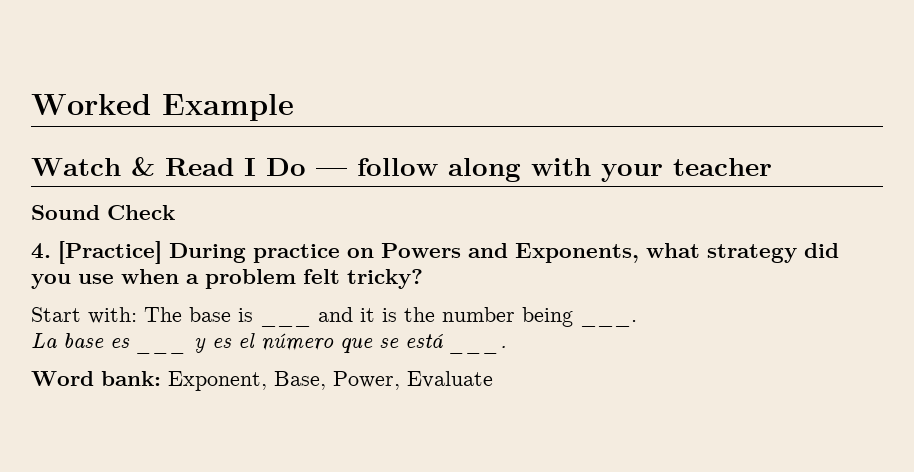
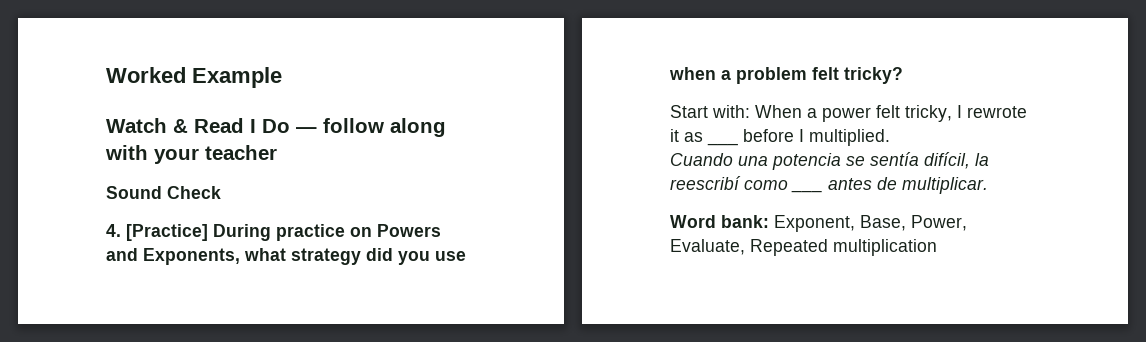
[144,307,253,322] [260,322,311,327] [318,307,637,327] [31,333,130,349] [136,333,507,354] The base is ___ and it is the number being ___. // La base es ___ y es el número que se está ___. -> [755,105,1027,122] [670,129,703,142] [707,142,738,146] [743,129,890,146] [670,152,989,170] [670,176,788,190] [791,190,823,193] [828,177,988,194] When a power felt tricky, I rewrote it as ___ before I multiplied. // Cuando una potencia se sentía difícil, la reescribí como ___ antes de multiplicar.
[407,371,493,388] Evaluate -> [670,239,937,256] Evaluate, Repeated multiplication

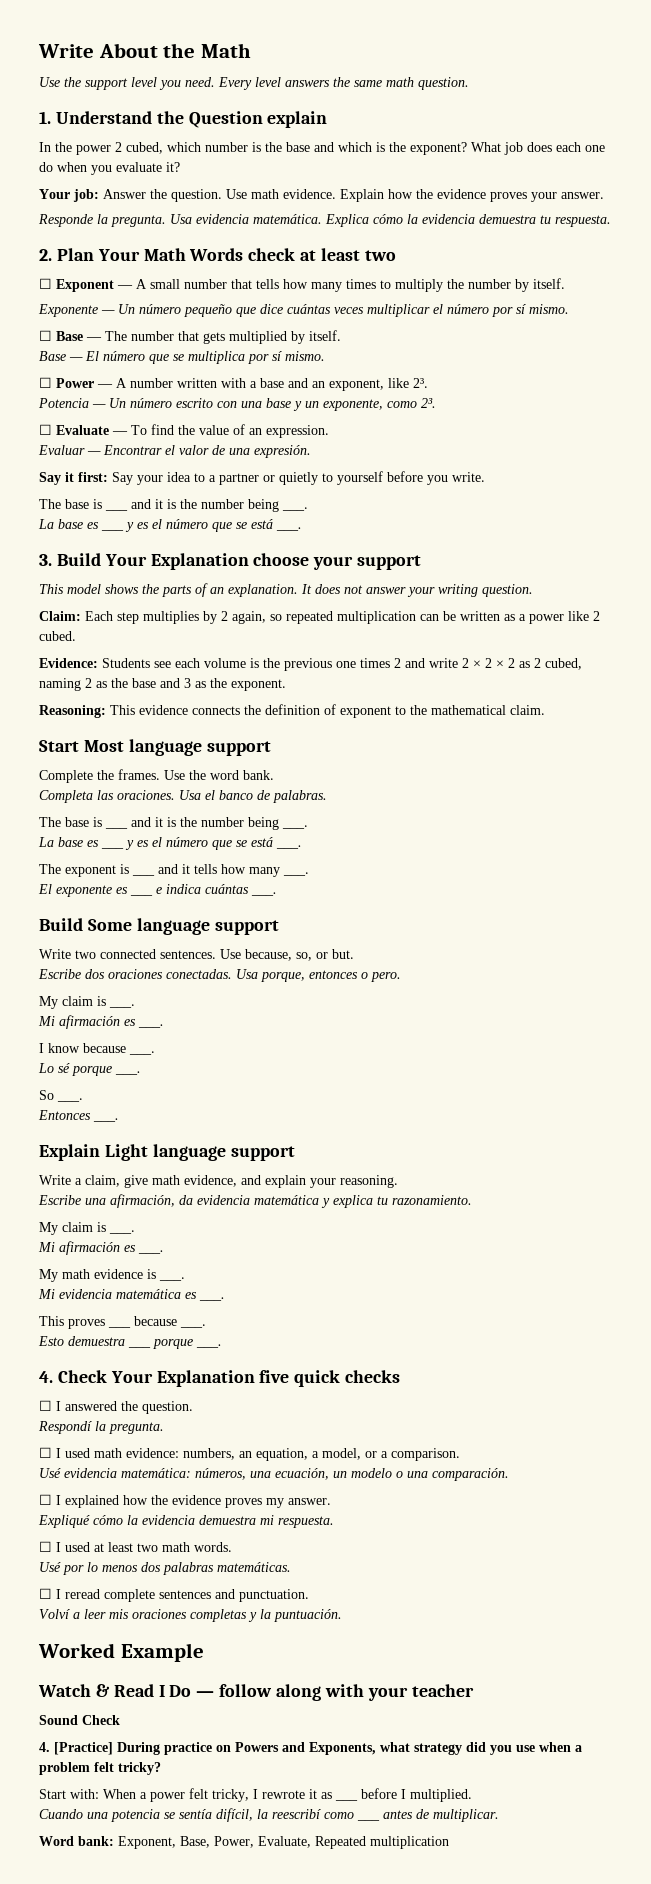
(106, 75) none -> [38,43,252,58] [39,77,469,90] [39,111,328,128] [39,142,605,155] [39,162,180,175] [39,189,604,202] [38,214,611,227] [39,248,396,261] [39,278,565,292] [38,304,569,317] [39,330,341,344] [39,351,325,364] [39,377,428,391] [38,398,436,411] [39,424,329,438] [38,445,311,458] [39,471,485,485] [39,499,102,509] [105,509,128,511] [131,499,308,512] [38,519,99,529] [101,519,302,532] [39,553,422,570] [39,583,533,597] [39,611,600,624] [39,631,76,641] [39,658,582,671] [39,678,286,691] [39,704,545,718] [39,739,271,756] [39,769,274,783] [39,790,327,803] [39,817,102,827] [105,827,128,829] [131,817,308,830] [38,837,99,847] [101,837,302,850] [39,864,129,877] [132,874,155,876] [158,864,309,877] [38,884,128,897] [130,894,153,896] [156,884,277,896] [39,918,279,935] [39,949,354,961] [38,969,401,982] [39,996,135,1009] [38,1015,164,1029] [39,1043,155,1055] [38,1063,141,1076] [39,1090,83,1102] [38,1110,119,1122] [39,1144,295,1161] [39,1175,398,1188] [38,1194,472,1208] [39,1222,135,1235] [38,1241,164,1255] [39,1269,185,1282] [38,1289,225,1301] [39,1316,131,1329] [134,1316,206,1328] [38,1336,125,1346] [128,1339,222,1349] [39,1370,401,1387] [39,1400,193,1414] [38,1421,164,1434] [39,1447,460,1461] [39,1468,509,1481] [39,1494,331,1508] [38,1515,334,1528] [39,1541,232,1552] [39,1562,291,1575] [39,1588,309,1602] [39,1609,342,1622] Write About the Math // Use the support level you need. Every level answers the same math question. // 1. Understand the Question explain // In the power 2 cubed, which number is the base and which is the exponent? What job does each one do when you evaluate it? // Your job: Answer the question. Use math evidence. Explain how the evidence proves your answer. // Responde la pregunta. Usa evidencia matemática. Explica cómo la evidencia demuestra tu respuesta. // 2. Plan Your Math Words check at least two // ☐ Exponent — A small number that tells how many times to multiply the number by itself. // Exponente — Un número pequeño que dice cuántas veces multiplicar el número por sí mismo. // ☐ Base — The number that gets multiplied by itself. // Base — El número que se multiplica por sí mismo. // ☐ Power — A number written with a base and an exponent, like 2³. // Potencia — Un número escrito con una base y un exponente, como 2³. // ☐ Evaluate — To find the value of an expression. // Evaluar — Encontrar el valor de una expresión. // Say it first: Say your idea to a partner or quietly to yourself before you write. // The base is ___ and it is the number being ___. // La base es ___ y es el número que se está ___. // 3. Build Your Explanation choose your support // This model shows the parts of an explanation. It does not answer your writing question. // Claim: Each step multiplies by 2 again, so repeated multiplication can be written as a power like 2 cubed. // Evidence: Students see each volume is the previous one times 2 and write 2 × 2 × 2 as 2 cubed, naming 2 as the base and 3 as the exponent. // Reasoning: This evidence connects the definition of exponent to the mathematical claim. // Start Most language support // Complete the frames. Use the word bank. // Completa las oraciones. Usa el banco de palabras. // The base is ___ and it is the number being ___. // La base es ___ y es el número que se está ___. // The exponent is ___ and it tells how many ___. // El exponente es ___ e indica cuántas ___. // Build Some language support // Write two connected sentences. Use because, so, or but. // Escribe dos oraciones conectadas. Usa porque, entonces o pero. // My claim is ___. // Mi afirmación es ___. // I know because ___. // Lo sé porque ___. // So ___. // Entonces ___. // Explain Light language support // Write a claim, give math evidence, and explain your reasoning. // Escribe una afirmación, da evidencia matemática y explica tu razonamiento. // My claim is ___. // Mi afirmación es ___. // My math evidence is ___. // Mi evidencia matemática es ___. // This proves ___ because ___. // Esto demuestra ___ porque ___. // 4. Check Your Explanation five quick checks // ☐ I answered the question. // Respondí la pregunta. // ☐ I used math evidence: numbers, an equation, a model, or a comparison. // Usé evidencia matemática: números, una ecuación, un modelo o una comparación. // ☐ I explained how the evidence proves my answer. // Expliqué cómo la evidencia demuestra mi respuesta. // ☐ I used at least two math words. // Usé por lo menos dos palabras matemáticas. // ☐ I reread complete sentences and punctuation. // Volví a leer mis oraciones completas y la puntuación. //

